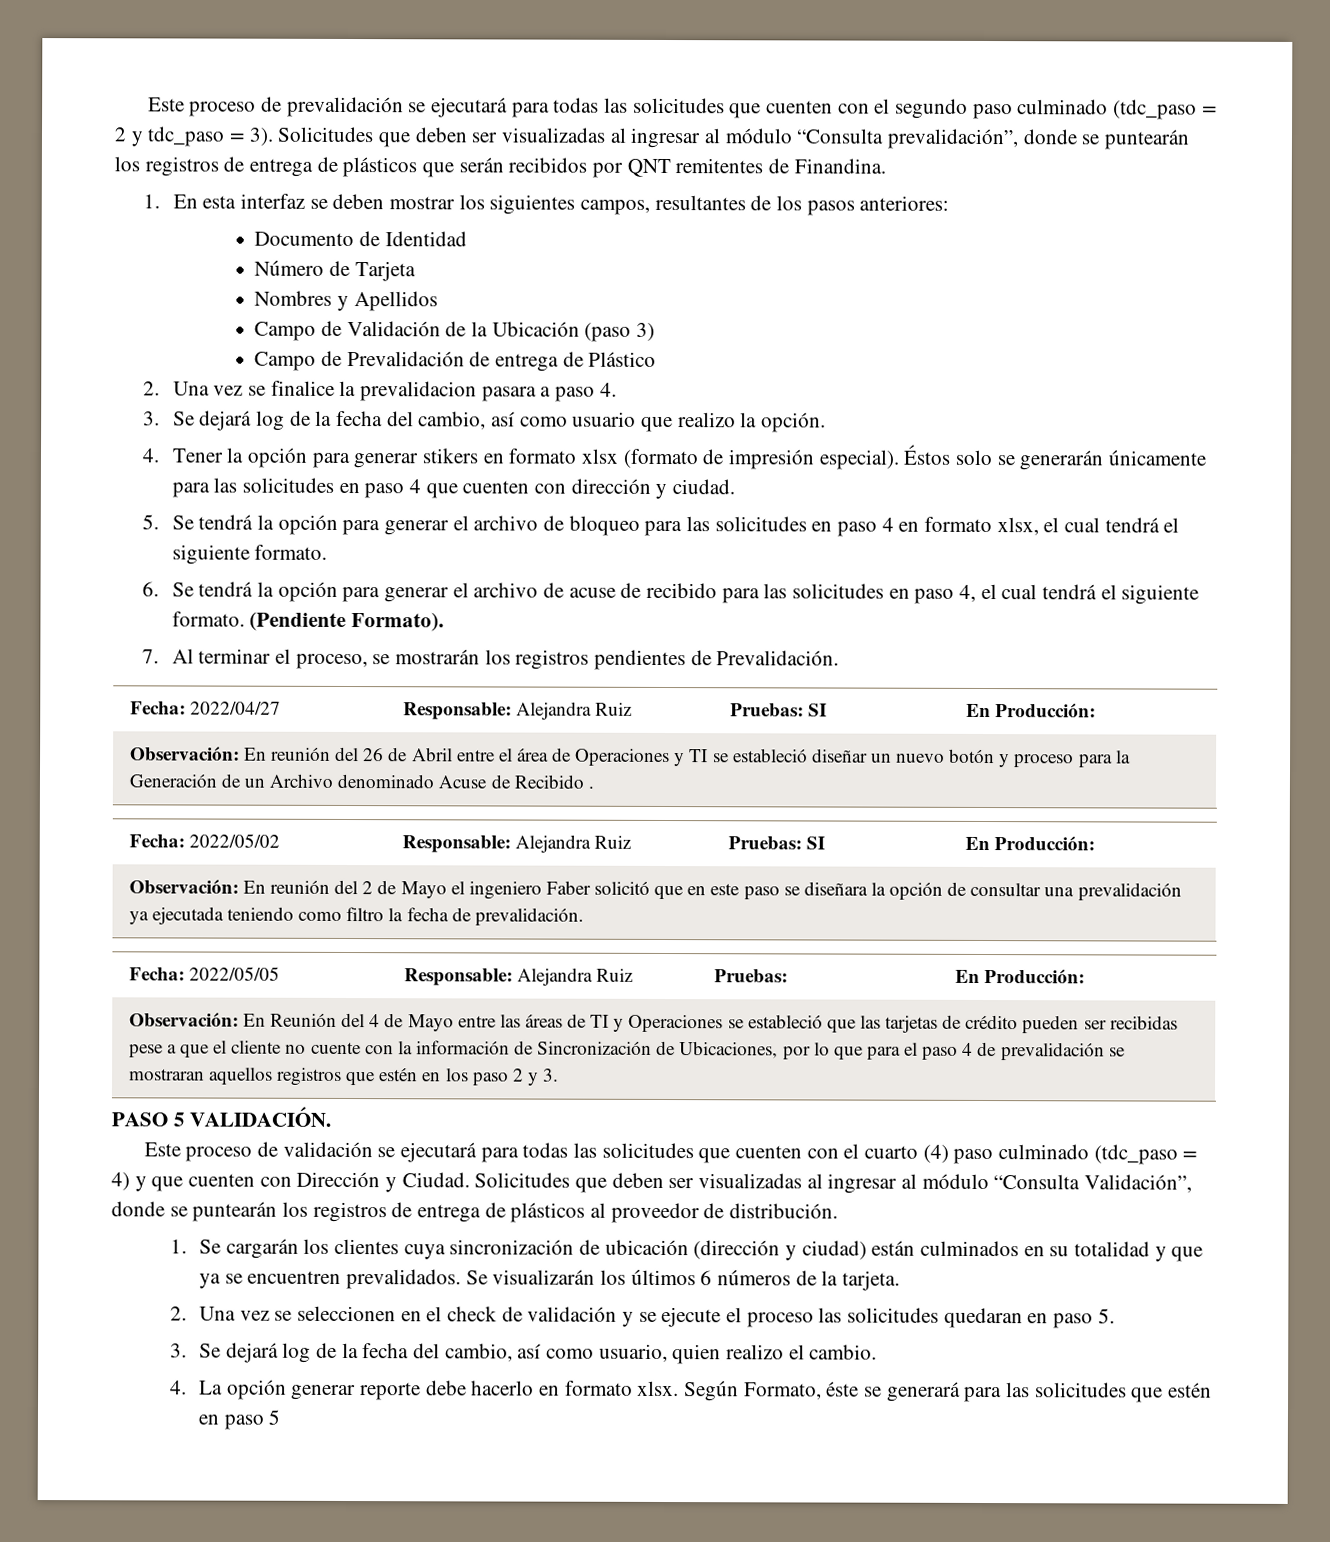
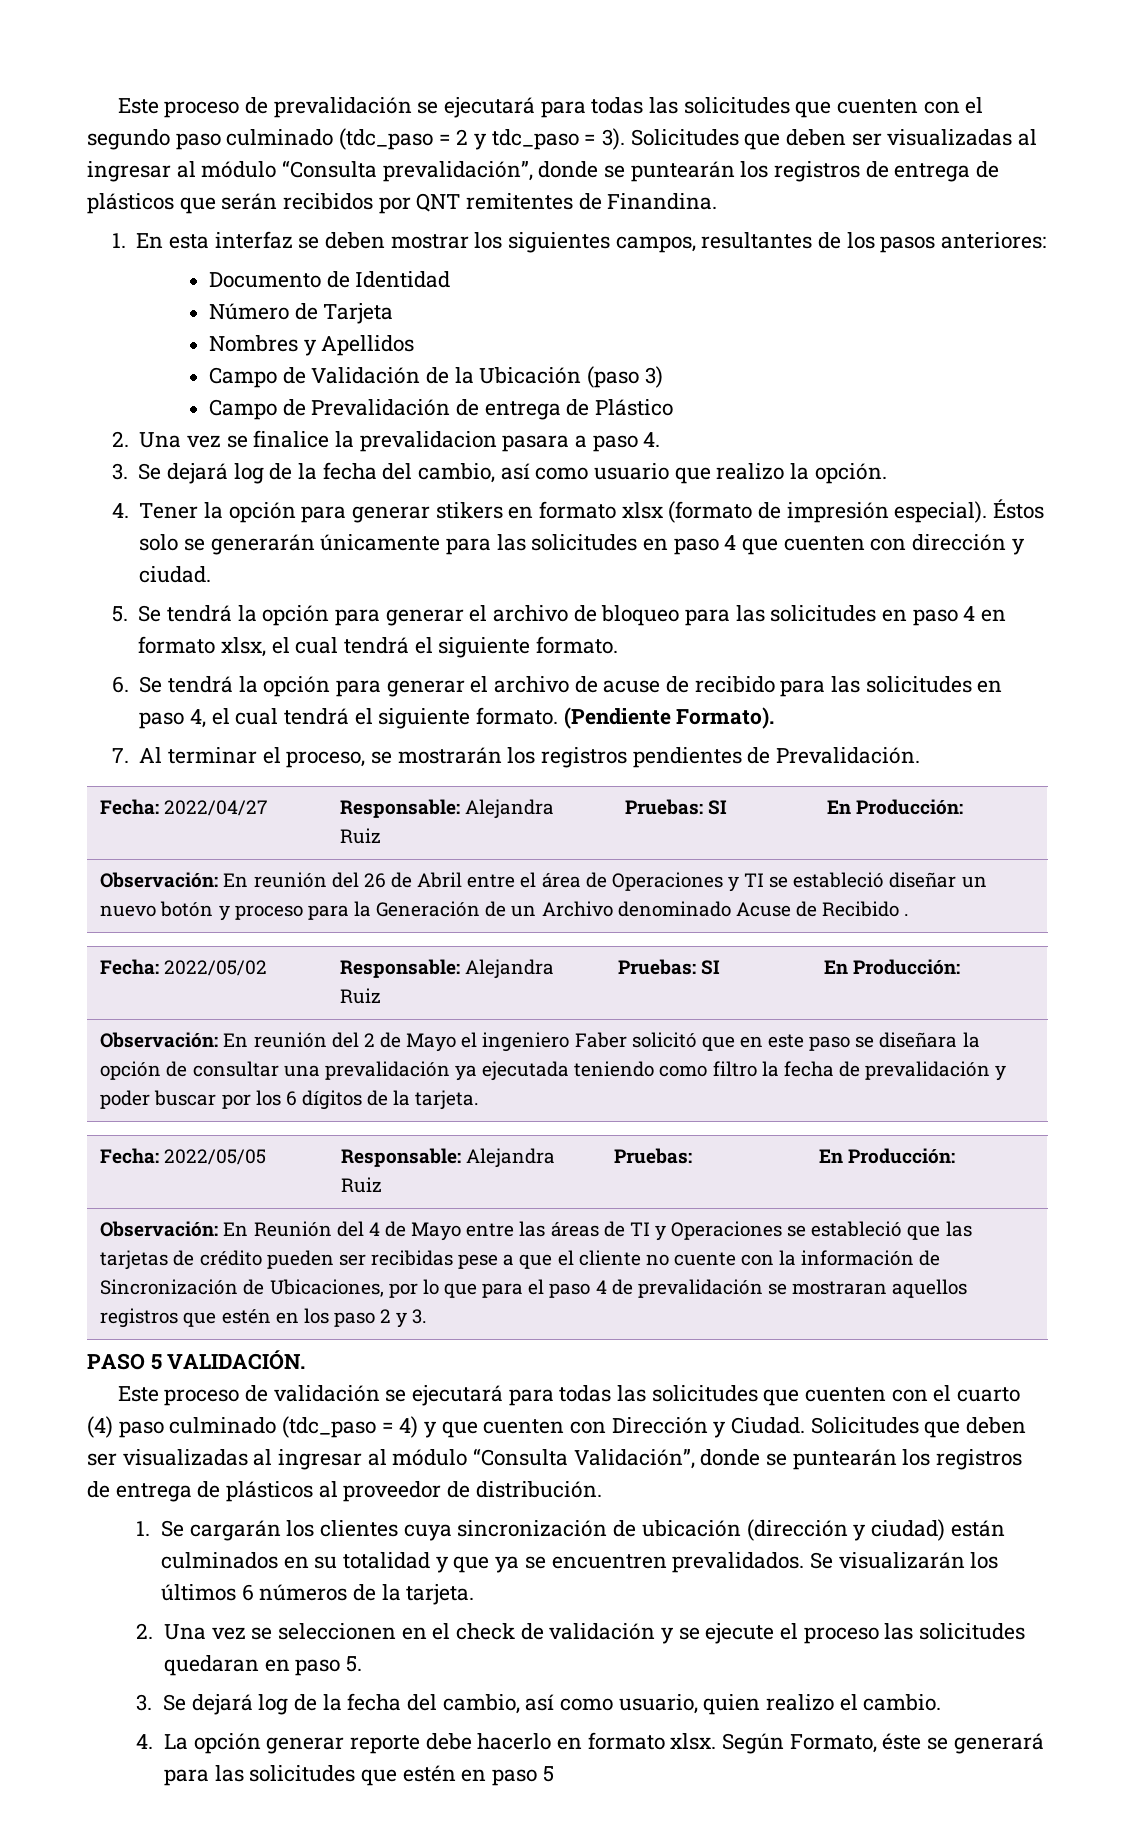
[474,907,584,926] prevalidación. -> [865,1061,1007,1081] [100,1090,480,1110] prevalidación y poder buscar por los 6 dígitos de la tarjeta.

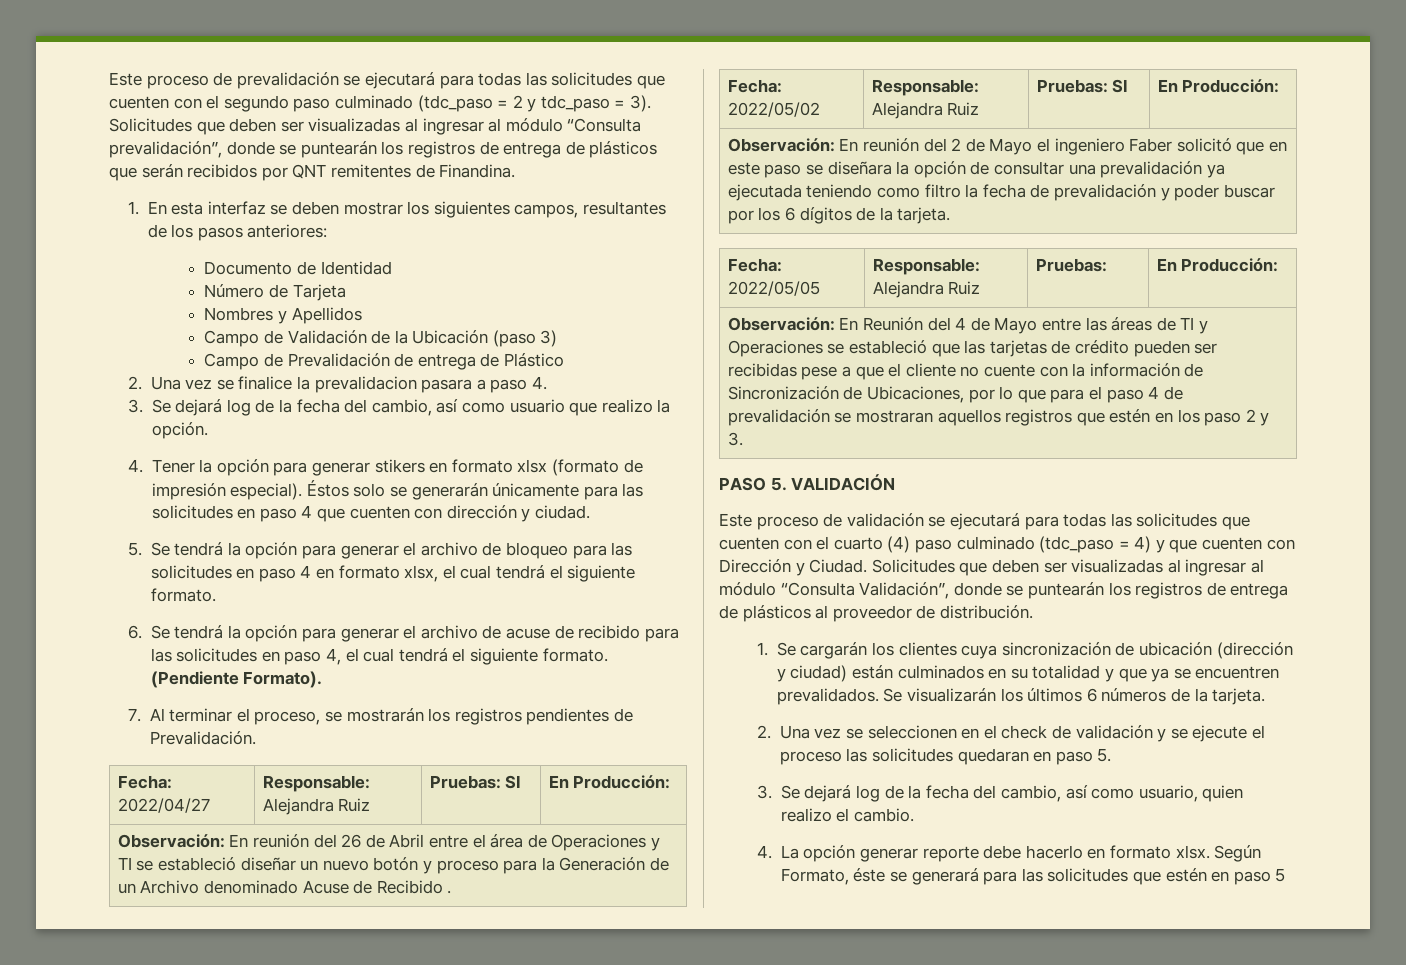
[150,1350,306,1370] 5 VALIDACIÓN. -> [770,474,896,491] 5. VALIDACIÓN

